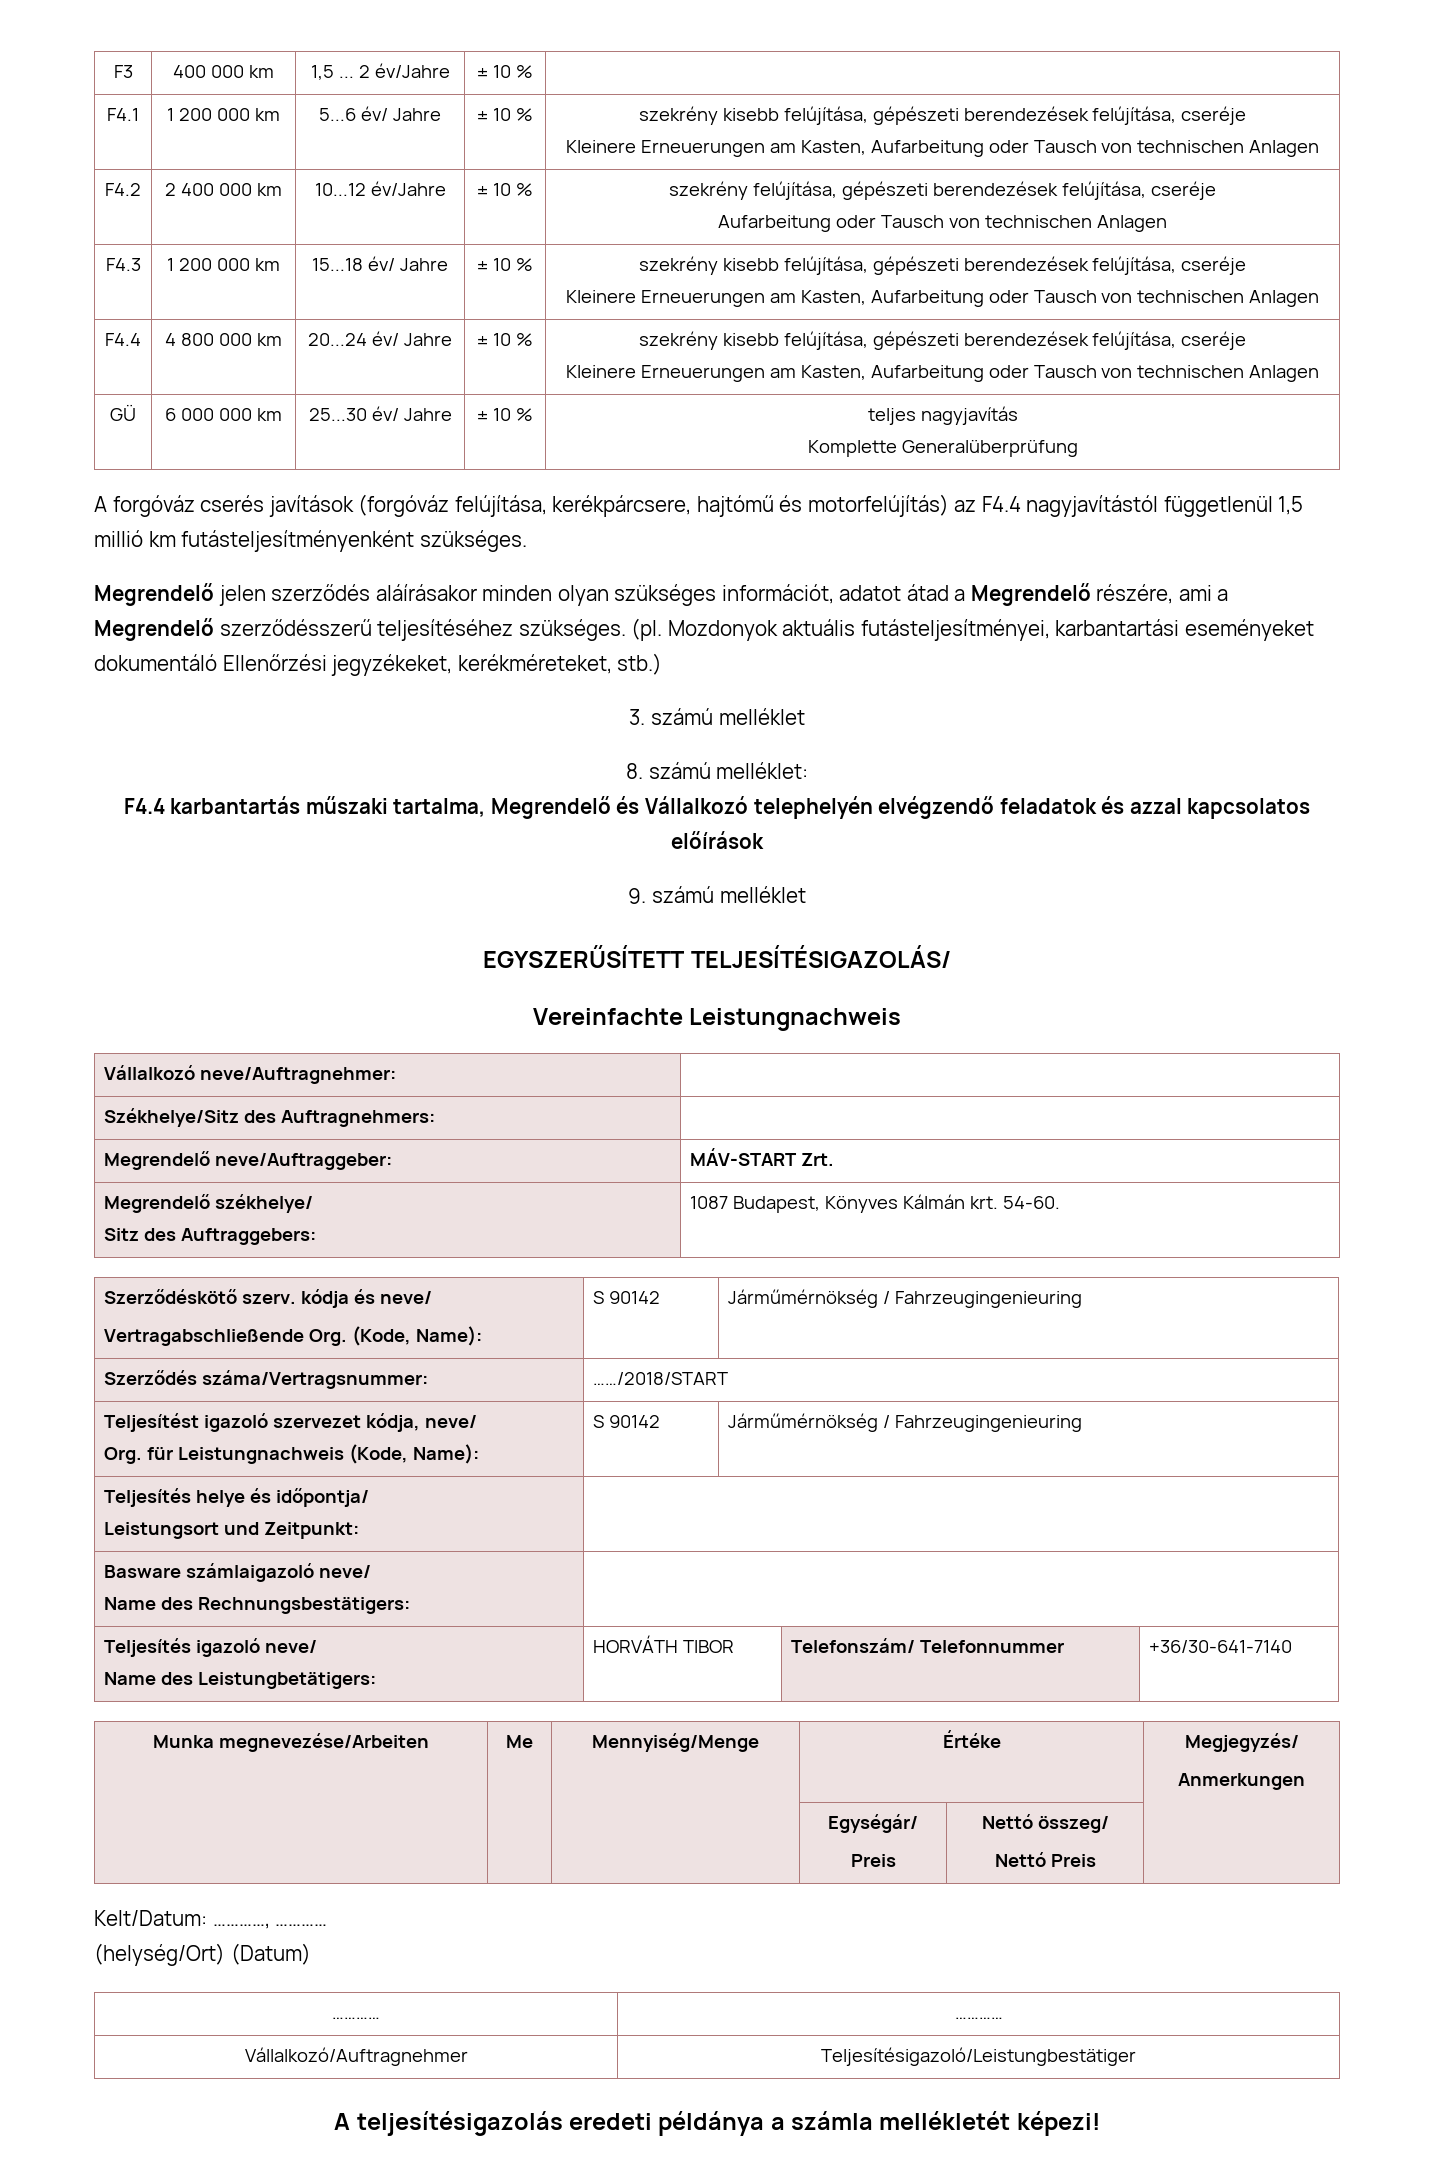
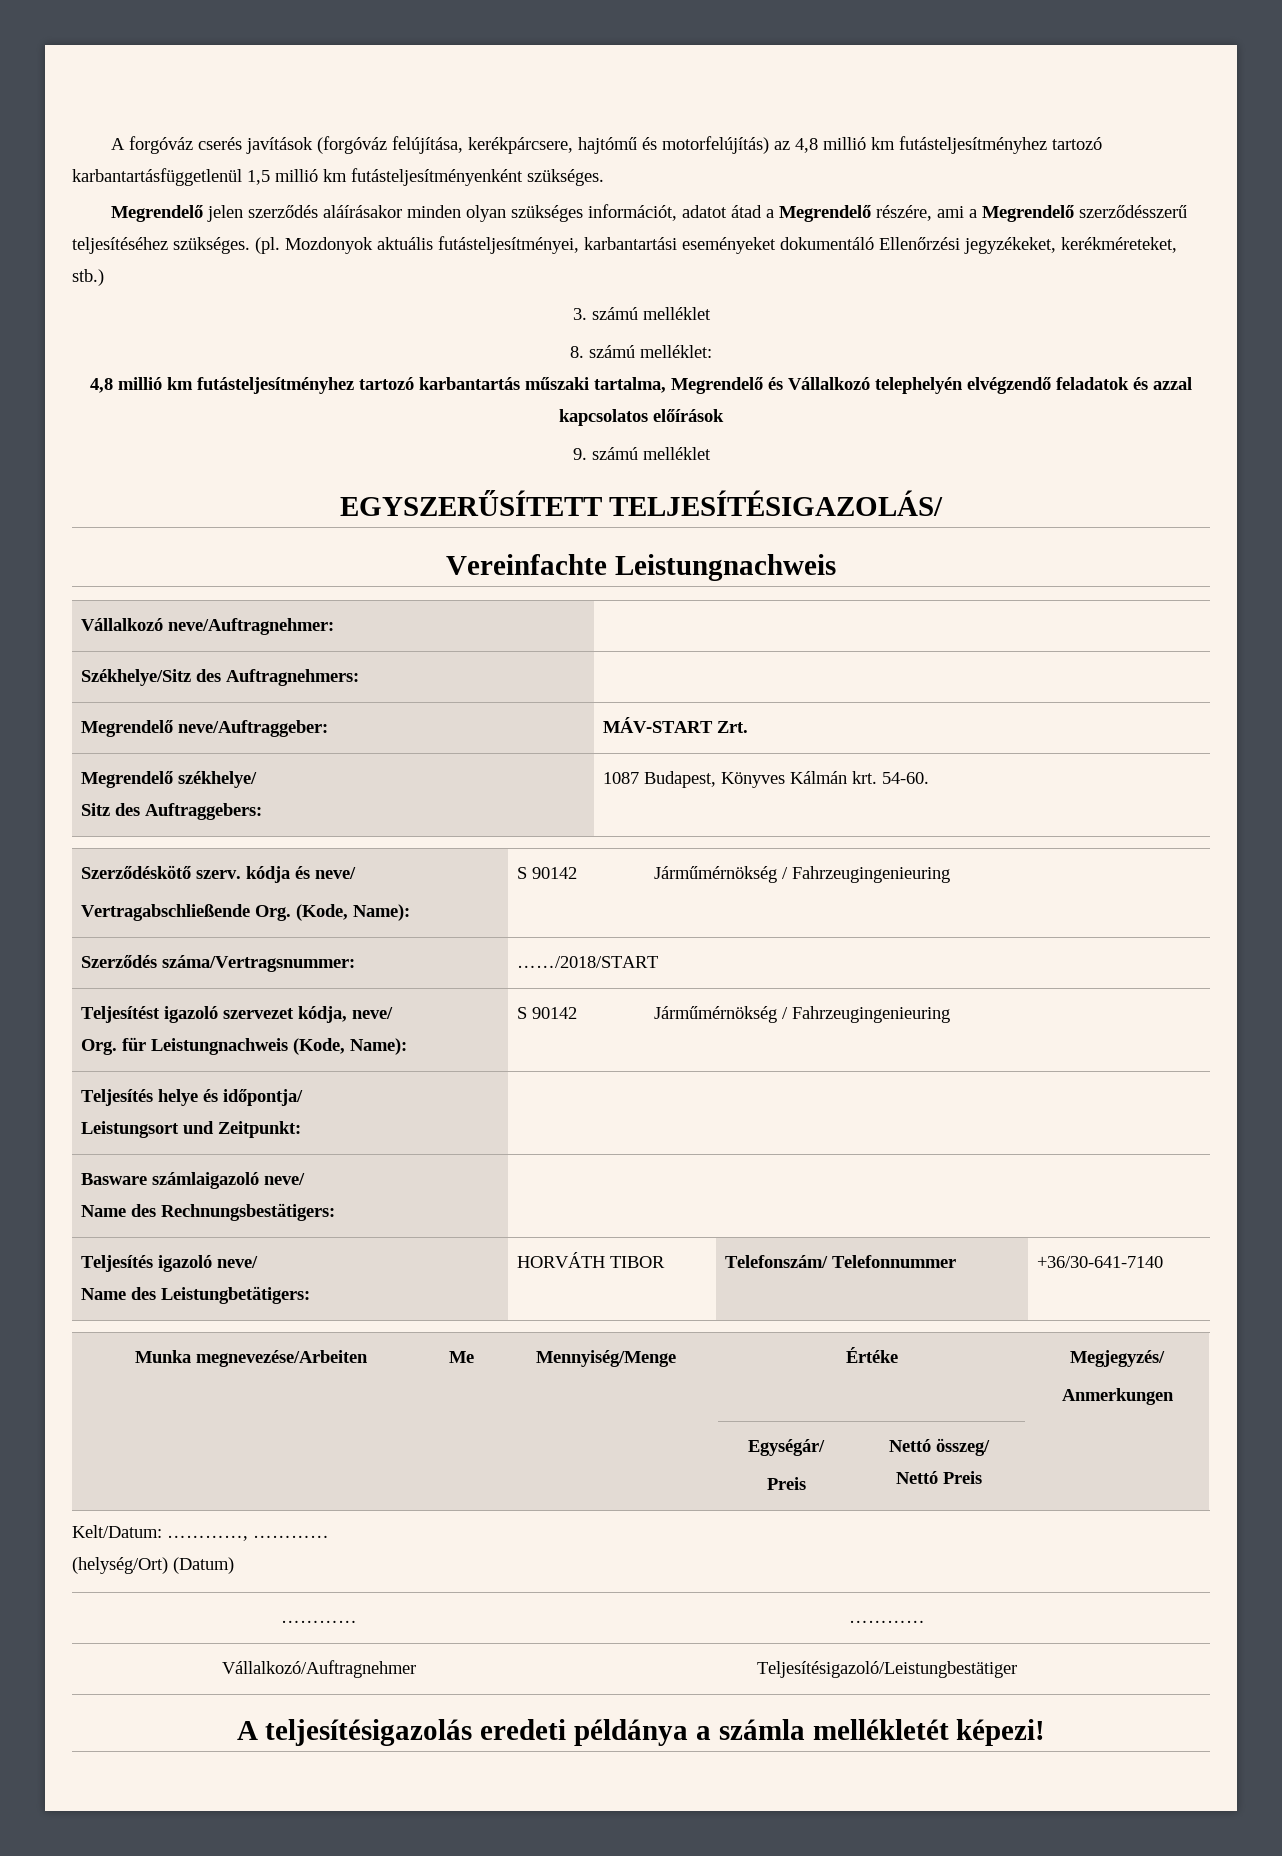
[113,65,133,78] [173,65,274,78] [310,63,450,80] [477,65,533,78] [107,108,139,121] [167,108,280,121] [319,106,441,121] [477,108,533,121] [638,106,1247,125] [565,140,1320,157] [105,183,141,196] [165,183,282,196] [314,181,446,196] [477,183,533,196] [669,181,1216,200] [718,215,1167,232] [105,258,141,271] [167,258,280,271] [312,256,448,271] [477,258,533,271] [638,256,1247,275] [565,290,1320,307] [105,333,141,346] [165,333,282,346] [308,331,452,346] [477,333,533,346] [638,331,1247,350] [565,365,1320,382] [110,404,136,421] [165,408,282,421] [308,406,452,421] [477,408,533,421] [867,406,1018,425] [807,440,1078,457] F3 | 400 000 km | 1,5 ... 2 év/Jahre | ± 10 % | // F4.1 | 1 200 000 km | 5...6 év/ Jahre | ± 10 % | szekrény kisebb felújítása, gépészeti berendezések felújítása, cseréje // Kleinere Erneuerungen am Kasten, Aufarbeitung oder Tausch von technischen Anlagen // F4.2 | 2 400 000 km | 10...12 év/Jahre | ± 10 % | szekrény felújítása, gépészeti berendezések felújítása, cseréje // Aufarbeitung oder Tausch von technischen Anlagen // F4.3 | 1 200 000 km | 15...18 év/ Jahre | ± 10 % | szekrény kisebb felújítása, gépészeti berendezések felújítása, cseréje // Kleinere Erneuerungen am Kasten, Aufarbeitung oder Tausch von technischen Anlagen // F4.4 | 4 800 000 km | 20...24 év/ Jahre | ± 10 % | szekrény kisebb felújítása, gépészeti berendezések felújítása, cseréje // Kleinere Erneuerungen am Kasten, Aufarbeitung oder Tausch von technischen Anlagen // GÜ | 6 000 000 km | 25...30 év/ Jahre | ± 10 % | teljes nagyjavítás // Komplette Generalüberprüfung // -> (110, 144) none
[981,495,1273,517] F4.4 nagyjavítástól függetlenül -> [794,136,1102,154] [72,168,242,186] 4,8 millió km futásteljesítményhez tartozó karbantartásfüggetlenül
[123,798,165,814] F4.4 -> [90,377,414,394] 4,8 millió km futásteljesítményhez tartozó

